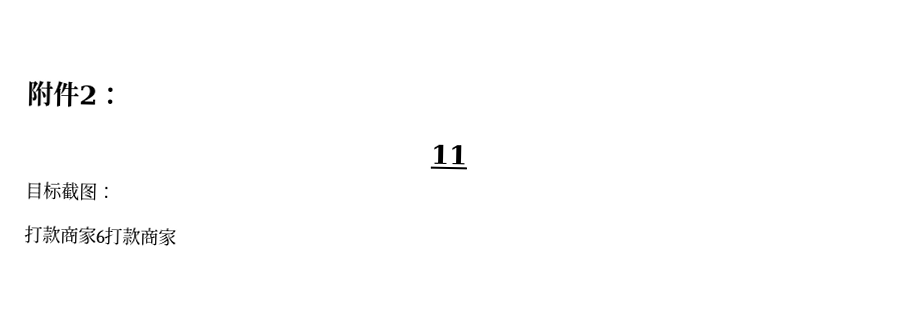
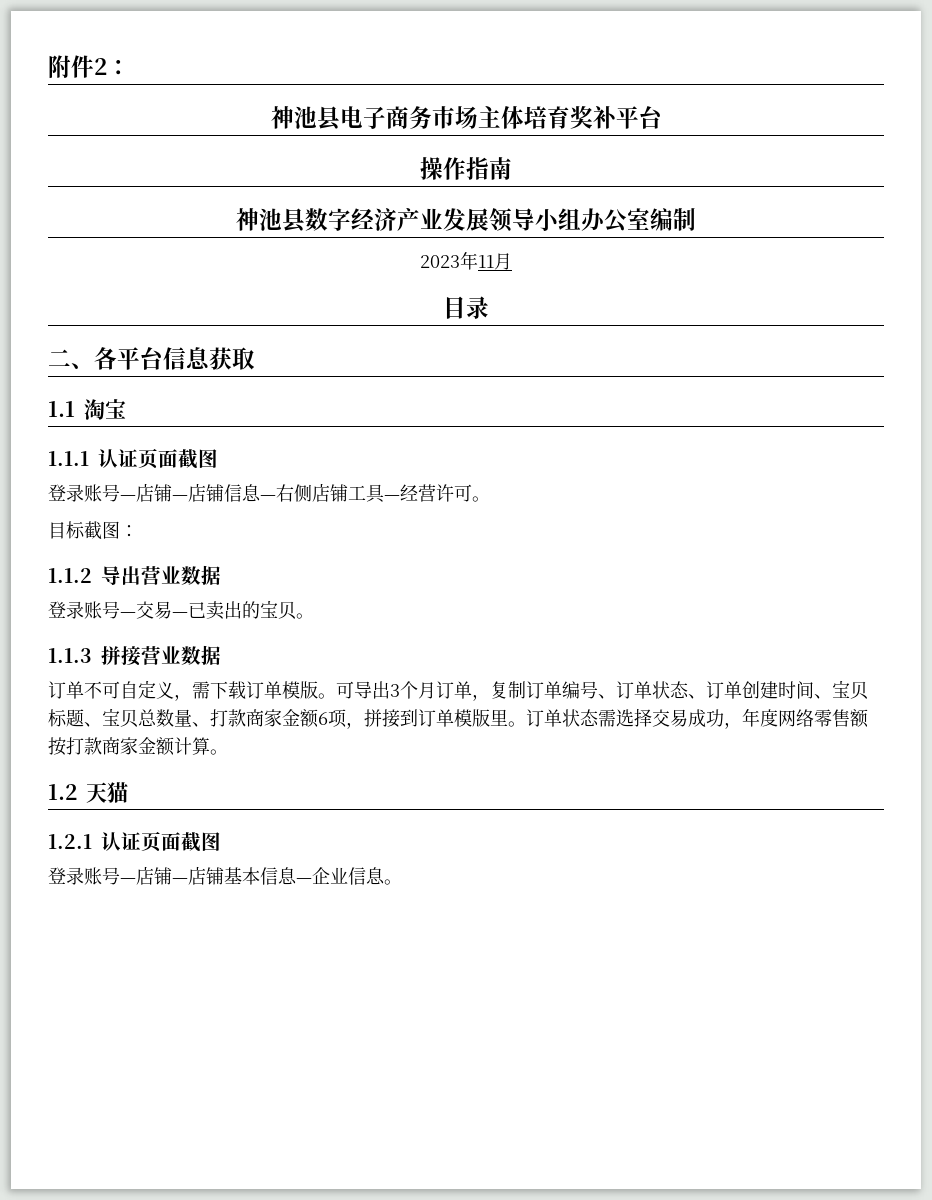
[430,144,468,165] [25,181,116,202] [24,225,177,247] 11 // 目标截图： // 打款商家6打款商家 -> [270,106,663,130] [420,157,512,180] [236,208,696,233] [420,251,512,270] [443,296,489,319] [48,347,255,370] [48,399,126,420] [48,448,218,469] [48,483,490,503] [48,521,138,540] [48,565,221,585] [48,600,314,620] [48,645,221,666] [48,680,868,701] [48,708,869,729] [48,737,228,756] [48,782,128,803] [48,831,221,852] [48,866,402,885] 神池县电子商务市场主体培育奖补平台 // 操作指南 // 神池县数字经济产业发展领导小组办公室编制 // 2023年11月 // 目录 // 二、各平台信息获取 // 1.1淘宝 // 1.1.1认证页面截图 // 登录账号—店铺—店铺信息—右侧店铺工具—经营许可。 // 目标截图： // 1.1.2导出营业数据 // 登录账号—交易—已卖出的宝贝。 // 1.1.3拼接营业数据 // 订单不可自定义，需下载订单模版。可导出3个月订单，复制订单编号、订单状态、订单创建时间、宝贝标题、宝贝总数量、打款商家金额6项，拼接到订单模版里。订单状态需选择交易成功，年度网络零售额按打款商家金额计算。 // 1.2天猫 // 1.2.1认证页面截图 // 登录账号—店铺—店铺基本信息—企业信息。

